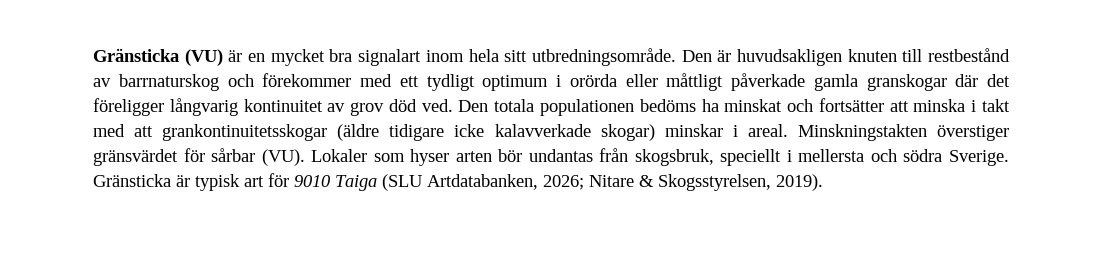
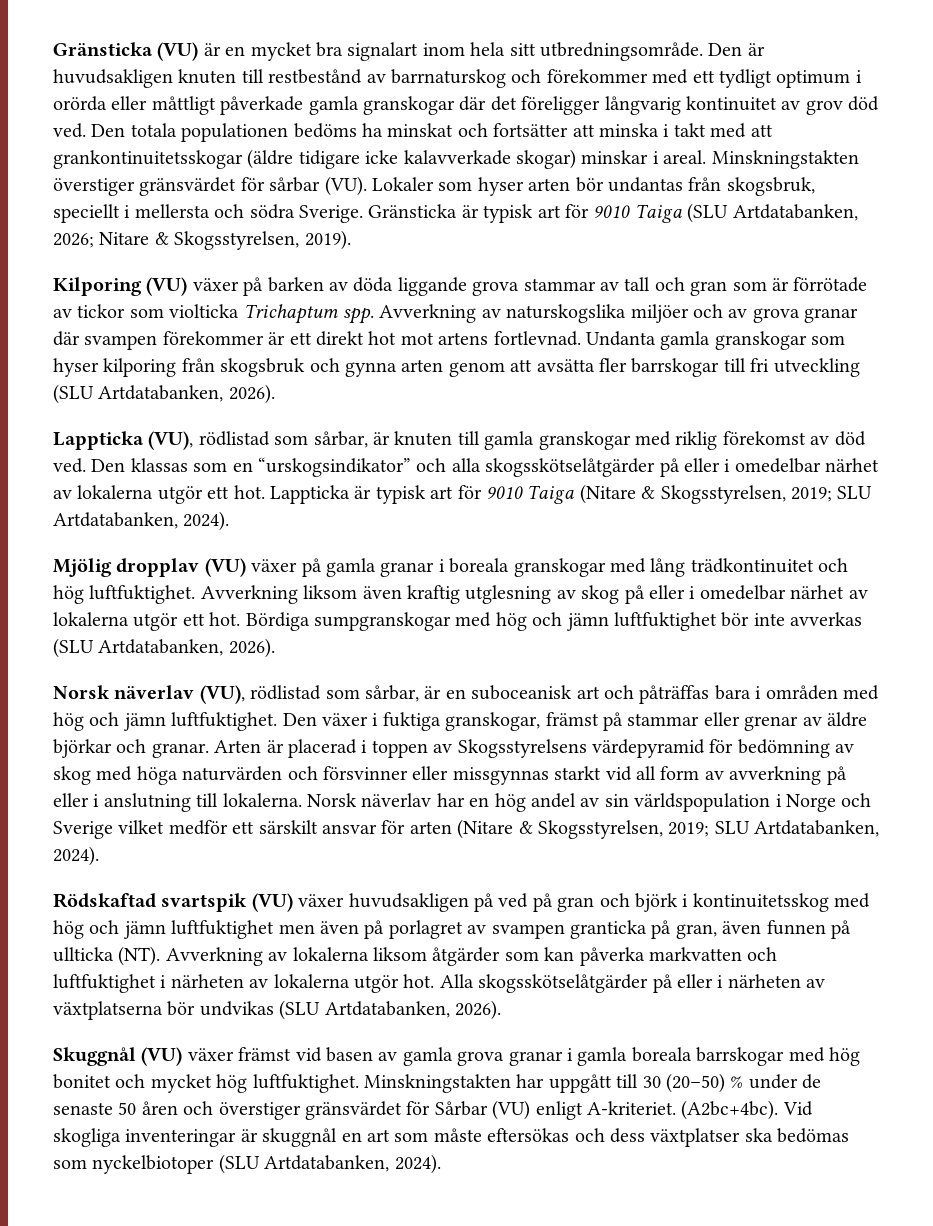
(823, 182) none -> [53,277,868,296] [53,304,859,324] [53,331,846,350] [53,358,860,377] [53,384,275,404] [53,431,866,450] [53,457,880,477] [53,484,873,504] [53,511,230,531] [53,558,849,577] [53,585,868,604] [53,612,863,631] [53,638,275,658] [53,685,879,704] [53,712,867,731] [53,739,855,758] [53,766,847,785] [53,793,872,812] [53,819,880,839] [53,846,99,866] [53,893,871,912] [53,920,851,939] [53,946,778,966] [53,974,826,993] [53,1000,501,1020] [53,1047,860,1066] [53,1073,822,1093] [53,1100,813,1120] [53,1128,850,1147] [53,1154,441,1174] // Kilporing (VU) växer på barken av döda liggande grova stammar av tall och gran som är förrötade av tickor som violticka Trichaptum spp. Avverkning av naturskogslika miljöer och av grova granar där svampen förekommer är ett direkt hot mot artens fortlevnad. Undanta gamla granskogar som hyser kilporing från skogsbruk och gynna arten genom att avsätta fler barrskogar till fri utveckling (SLU Artdatabanken, 2026). // Lappticka (VU), rödlistad som sårbar, är knuten till gamla granskogar med riklig förekomst av död ved. Den klassas som en “urskogsindikator” och alla skogsskötselåtgärder på eller i omedelbar närhet av lokalerna utgör ett hot. Lappticka är typisk art för 9010 Taiga (Nitare & Skogsstyrelsen, 2019; SLU Artdatabanken, 2024). // Mjölig dropplav (VU) växer på gamla granar i boreala granskogar med lång trädkontinuitet och hög luftfuktighet. Avverkning liksom även kraftig utglesning av skog på eller i omedelbar närhet av lokalerna utgör ett hot. Bördiga sumpgranskogar med hög och jämn luftfuktighet bör inte avverkas (SLU Artdatabanken, 2026). // Norsk näverlav (VU), rödlistad som sårbar, är en suboceanisk art och påträffas bara i områden med hög och jämn luftfuktighet. Den växer i fuktiga granskogar, främst på stammar eller grenar av äldre björkar och granar. Arten är placerad i toppen av Skogsstyrelsens värdepyramid för bedömning av skog med höga naturvärden och försvinner eller missgynnas starkt vid all form av avverkning på eller i anslutning till lokalerna. Norsk näverlav har en hög andel av sin världspopulation i Norge och Sverige vilket medför ett särskilt ansvar för arten (Nitare & Skogsstyrelsen, 2019; SLU Artdatabanken, 2024). // Rödskaftad svartspik (VU) växer huvudsakligen på ved på gran och björk i kontinuitetsskog med hög och jämn luftfuktighet men även på porlagret av svampen granticka på gran, även funnen på ullticka (NT). Avverkning av lokalerna liksom åtgärder som kan påverka markvatten och luftfuktighet i närheten av lokalerna utgör hot. Alla skogsskötselåtgärder på eller i närheten av växtplatserna bör undvikas (SLU Artdatabanken, 2026). // Skuggnål (VU) växer främst vid basen av gamla grova granar i gamla boreala barrskogar med hög bonitet och mycket hög luftfuktighet. Minskningstakten har uppgått till 30 (20–50) % under de senaste 50 åren och överstiger gränsvärdet för Sårbar (VU) enligt A-kriteriet. (A2bc+4bc). Vid skogliga inventeringar är skuggnål en art som måste eftersökas och dess växtplatser ska bedömas som nyckelbiotoper (SLU Artdatabanken, 2024).

